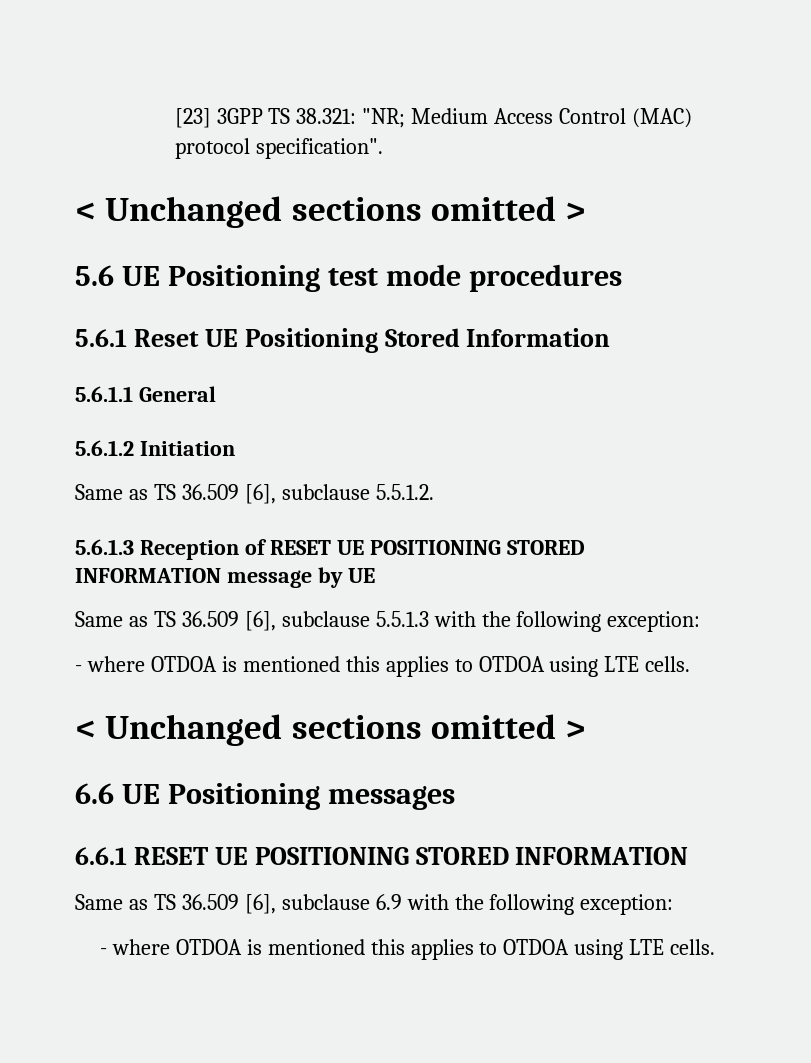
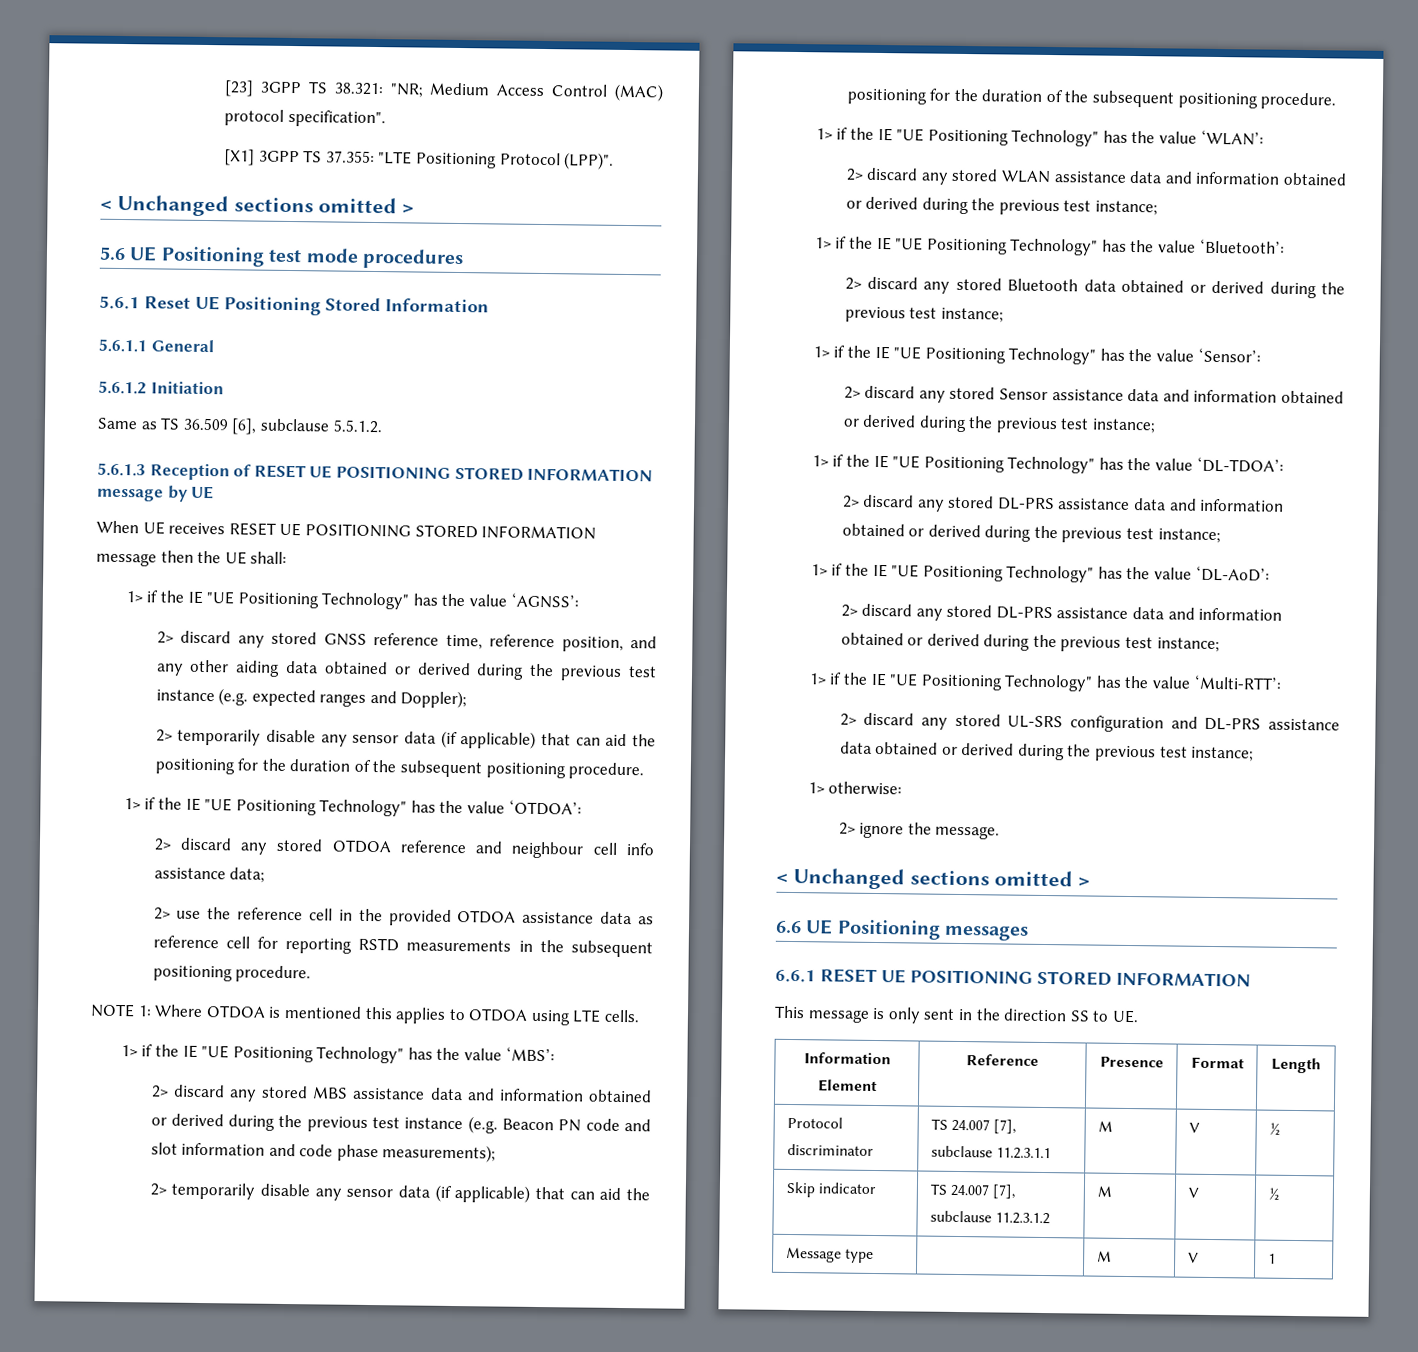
(383, 148) none -> [224,149,615,170] // [X1] 3GPP TS 37.355: "LTE Positioning Protocol (LPP)".
[75,611,701,632] [75,656,145,672] Same as TS 36.509 [6], subclause 5.5.1.3 with the following exception: // - where -> [96,520,597,540] [96,550,288,567] [125,590,579,610] [156,630,657,652] [155,659,657,681] [155,688,468,709] [155,728,657,749] [154,758,645,780] [123,797,582,817] [153,837,655,859] [153,867,266,883] [153,907,654,926] [152,935,653,958] [152,965,312,983] [90,1003,204,1018] When UE receives RESET UE POSITIONING STORED INFORMATION message then the UE shall: // 1> if the IE "UE Positioning Technology" has the value ‘AGNSS’: // 2> discard any stored GNSS reference time, reference position, and any other aiding data obtained or derived during the previous test instance (e.g. expected ranges and Doppler); // 2> temporarily disable any sensor data (if applicable) that can aid the positioning for the duration of the subsequent positioning procedure. // 1> if the IE "UE Positioning Technology" has the value ‘OTDOA’: // 2> discard any stored OTDOA reference and neighbour cell info assistance data; // 2> use the reference cell in the provided OTDOA assistance data as reference cell for reporting RSTD measurements in the subsequent positioning procedure. // NOTE 1: Where
(691, 664) none -> [120,1044,555,1064] [150,1084,652,1103] [150,1113,651,1134] [150,1142,497,1163] [149,1182,651,1203] [846,88,1337,110] [815,127,1264,147] [845,167,1347,186] [845,196,1159,216] [814,236,1285,256] [844,276,1345,299] [844,306,1004,323] [812,345,1261,365] [843,385,1344,404] [842,414,1157,434] [811,454,1284,474] [842,494,1285,512] [841,523,1221,544] [810,563,1270,583] [840,603,1283,621] [840,632,1220,653] [808,672,1282,692] [839,712,1340,733] [839,741,1255,762] [807,781,903,796] [838,822,1001,840] // 1> if the IE "UE Positioning Technology" has the value ‘MBS’: // 2> discard any stored MBS assistance data and information obtained or derived during the previous test instance (e.g. Beacon PN code and slot information and code phase measurements); // 2> temporarily disable any sensor data (if applicable) that can aid the positioning for the duration of the subsequent positioning procedure. // 1> if the IE "UE Positioning Technology" has the value ‘WLAN’: // 2> discard any stored WLAN assistance data and information obtained or derived during the previous test instance; // 1> if the IE "UE Positioning Technology" has the value ‘Bluetooth’: // 2> discard any stored Bluetooth data obtained or derived during the previous test instance; // 1> if the IE "UE Positioning Technology" has the value ‘Sensor’: // 2> discard any stored Sensor assistance data and information obtained or derived during the previous test instance; // 1> if the IE "UE Positioning Technology" has the value ‘DL-TDOA’: // 2> discard any stored DL-PRS assistance data and information obtained or derived during the previous test instance; // 1> if the IE "UE Positioning Technology" has the value ‘DL-AoD’: // 2> discard any stored DL-PRS assistance data and information obtained or derived during the previous test instance; // 1> if the IE "UE Positioning Technology" has the value ‘Multi-RTT’: // 2> discard any stored UL-SRS configuration and DL-PRS assistance data obtained or derived during the previous test instance; // 1> otherwise: // 2> ignore the message.
[75,894,674,915] [99,939,716,960] Same as TS 36.509 [6], subclause 6.9 with the following exception: // - where OTDOA is mentioned this applies to OTDOA using LTE cells. -> [774,1005,1139,1024] [803,1052,891,1065] [817,1079,878,1093] [966,1054,1039,1066] [1099,1056,1164,1068] [1190,1056,1245,1069] [1271,1057,1321,1074] [786,1116,843,1129] [786,1143,874,1156] [930,1118,1016,1134] [930,1145,1051,1160] [1097,1120,1113,1132] [1188,1122,1200,1133] [1268,1122,1280,1135] [785,1181,876,1198] [929,1183,1015,1199] [929,1210,1050,1225] [1096,1185,1112,1197] [1187,1187,1199,1198] [1267,1187,1279,1200] [785,1246,874,1263] [1096,1250,1112,1262] [1187,1252,1199,1263] [1267,1253,1276,1264] This message is only sent in the direction SS to UE. // Information Element | Reference | Presence | Format | Length // Protocol discriminator | TS 24.007 [7], subclause 11.2.3.1.1 | M | V | ½ // Skip indicator | TS 24.007 [7], subclause 11.2.3.1.2 | M | V | ½ // Message type | | M | V | 1

